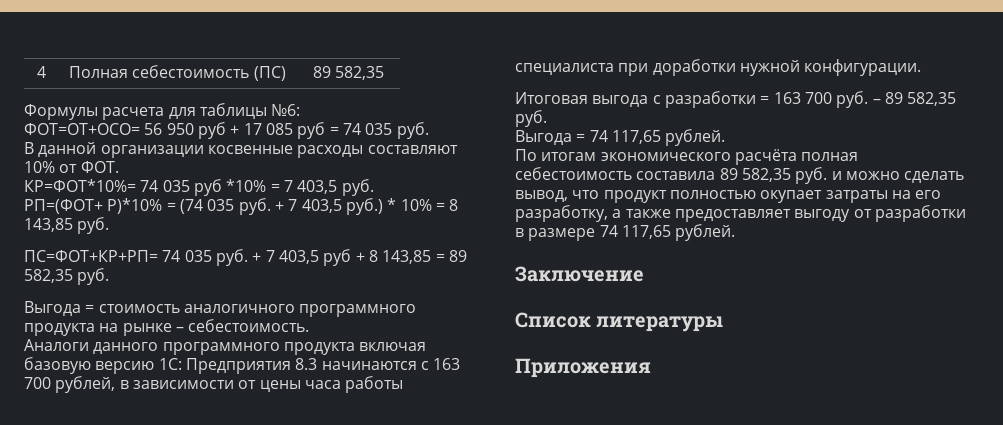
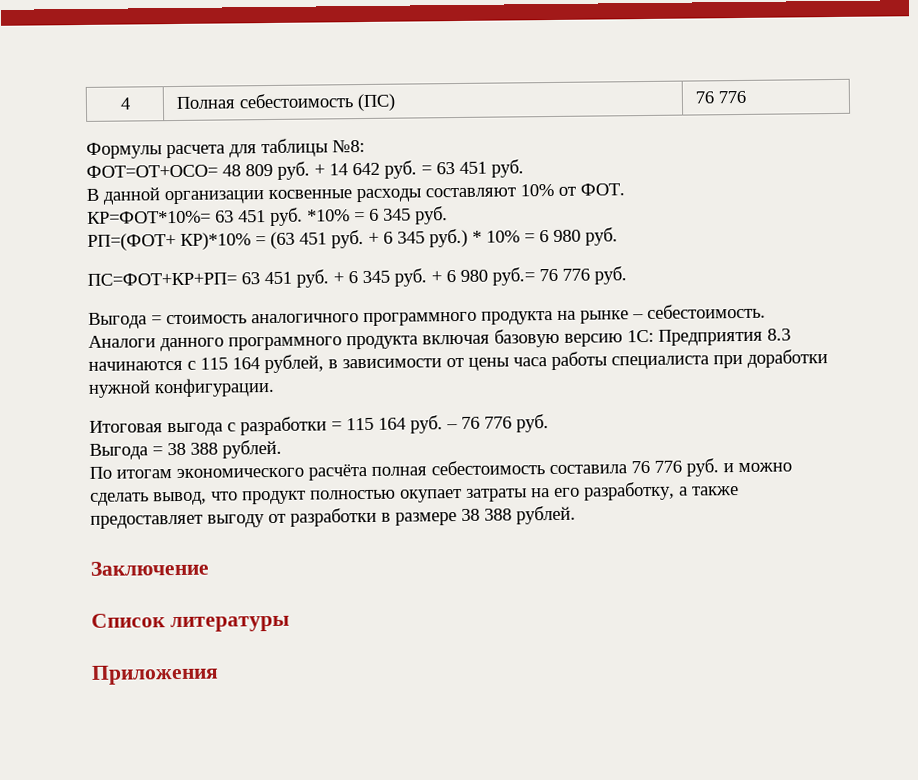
[312,66,385,80] 89 582,35 -> [694,90,746,104] 76 776
[271,104,301,116] №6: -> [332,138,365,153] №8:
[144,122,393,139] 56 950 руб + 17 085 руб = 74 035 -> [222,160,487,180] 48 809 руб. + 14 642 руб. = 63 451
[140,179,374,196] [24,198,342,215] 74 035 руб *10% = 7 403,5 руб. // РП=(ФОТ+ Р)*10% = (74 035 руб. + 7 403,5 -> [215,206,448,227] [87,230,425,251] 63 451 руб. *10% = 6 345 руб. // РП=(ФОТ+ КР)*10% = (63 451 руб. + 6 345
[449,199,459,211] [24,218,73,232] 8 143,85 -> [539,229,581,243] 6 980
[162,249,467,266] [24,269,73,283] 74 035 руб. + 7 403,5 руб + 8 143,85 = 89 582,35 -> [241,267,590,288] 63 451 руб. + 6 345 руб. + 6 980 руб.= 76 776
[433,358,461,370] [24,377,51,389] 163 700 -> [200,357,260,370] 115 164
[773,91,957,108] [515,110,547,127] [515,130,661,145] 163 700 руб. – 89 582,35 руб. // Выгода = 74 117,65 -> [346,414,549,434] [89,442,218,460] 115 164 руб. – 76 776 руб. // Выгода = 38 388
[719,168,791,182] 89 582,35 -> [631,460,682,474] 76 776
[599,225,671,239] 74 117,65 -> [461,508,512,521] 38 388

